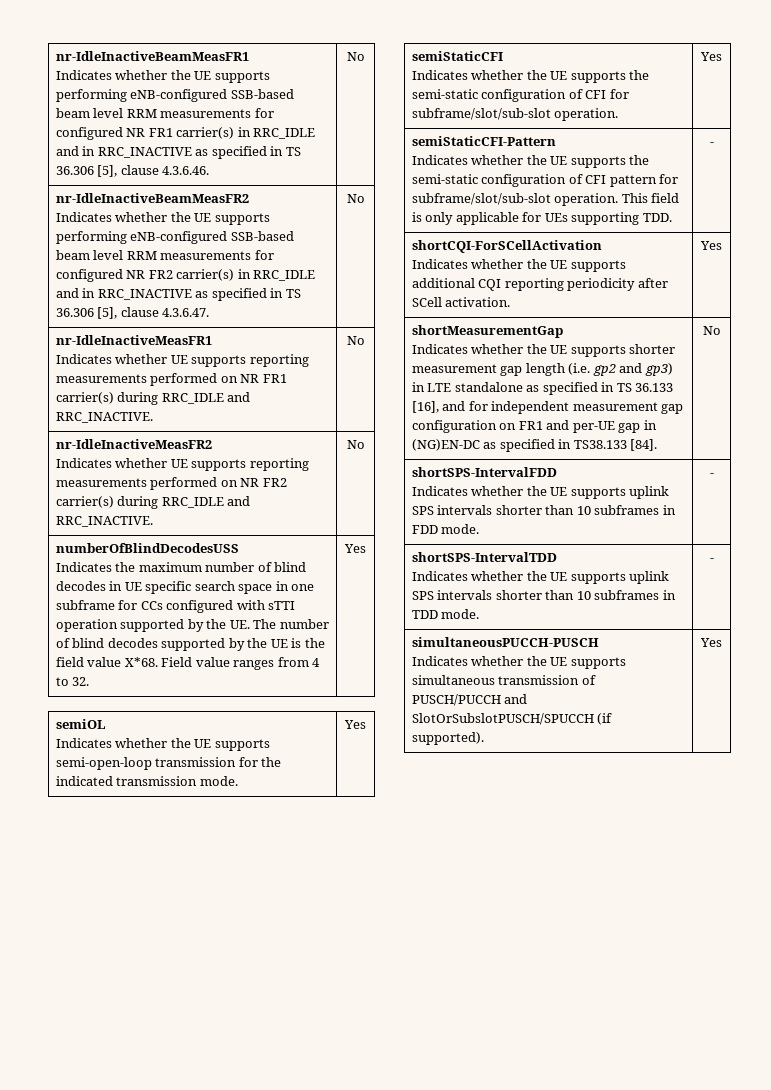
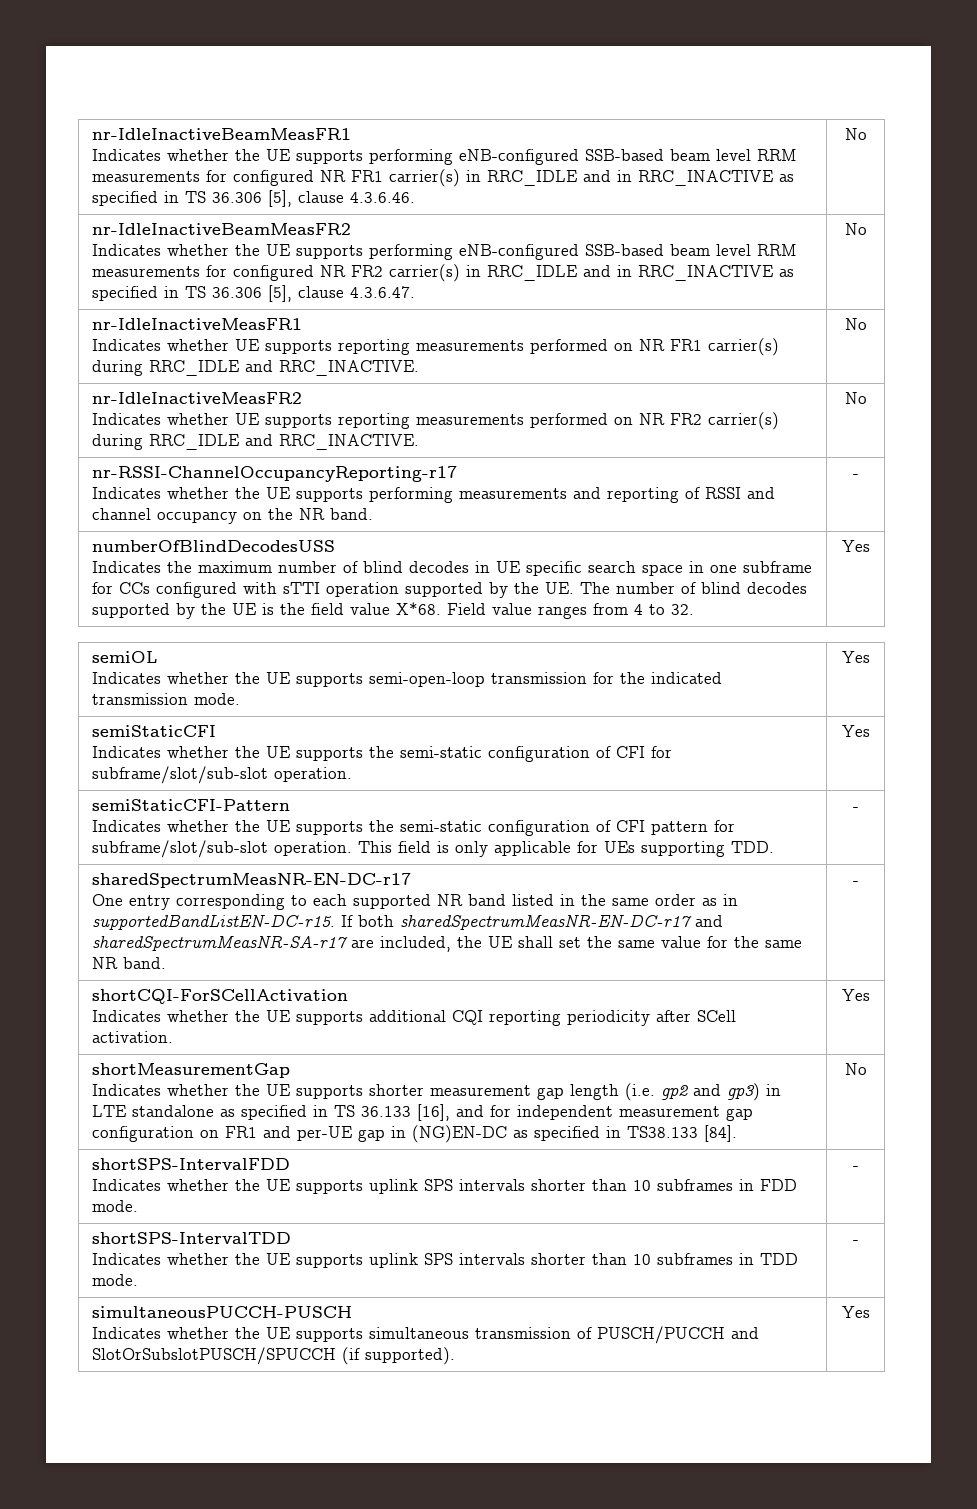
(365, 444) none -> [92,466,458,482] [92,487,776,503] [92,508,374,524] [852,474,859,478] // nr-RSSI-ChannelOccupancyReporting-r17 // Indicates whether the UE supports performing measurements and reporting of RSSI and channel occupancy on the NR band. | -
(714, 144) none -> [92,873,412,888] [92,894,739,910] [92,914,724,930] [92,935,803,952] [92,957,167,969] [852,881,859,885] // sharedSpectrumMeasNR-EN-DC-r17 // One entry corresponding to each supported NR band listed in the same order as in supportedBandListEN-DC-r15. If both sharedSpectrumMeasNR-EN-DC-r17 and sharedSpectrumMeasNR-SA-r17 are included, the UE shall set the same value for the same NR band. | -

